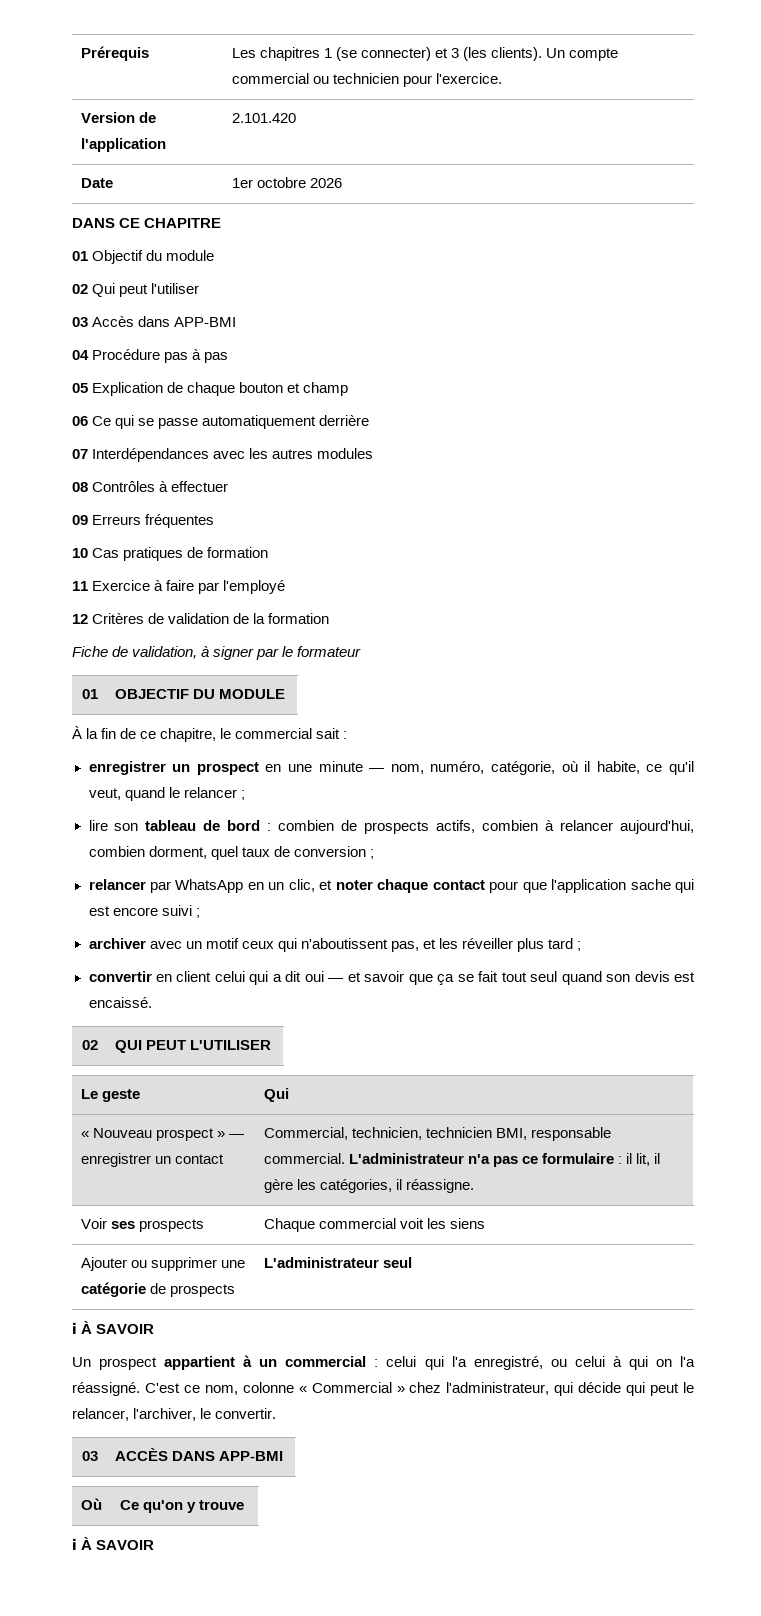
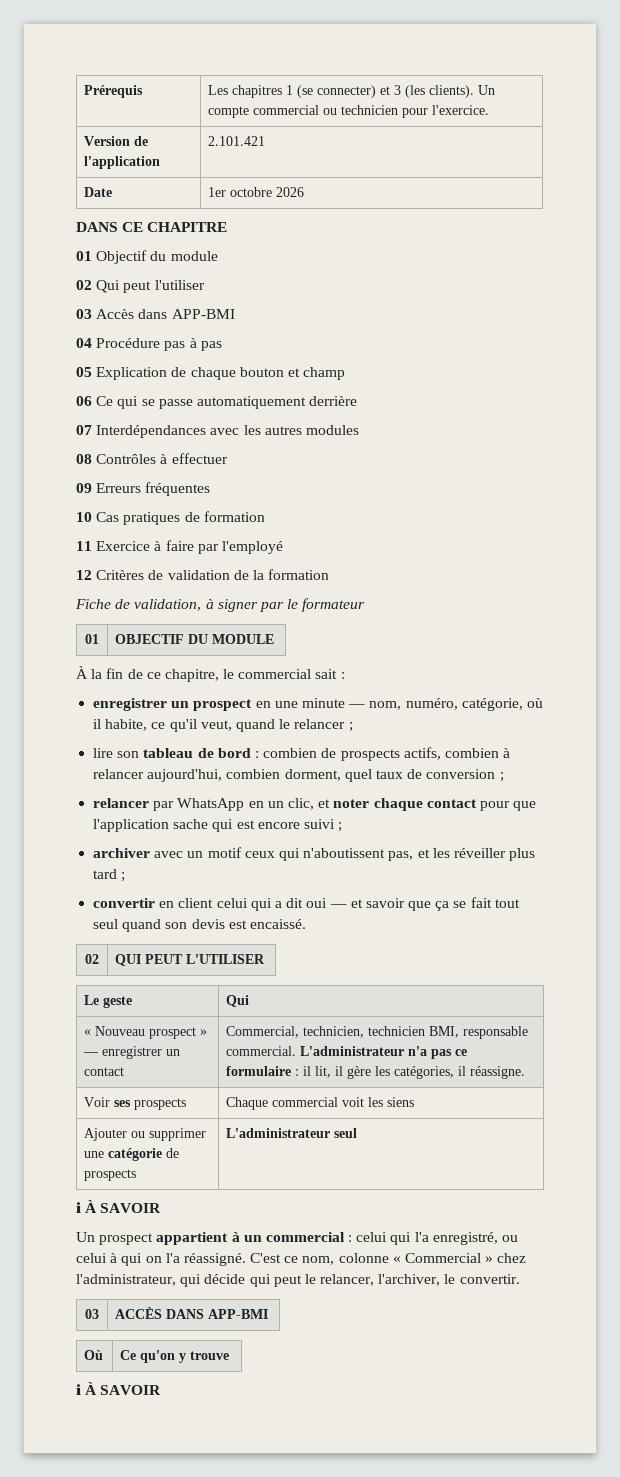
[231,113,296,123] 2.101.420 -> [208,136,266,146] 2.101.421

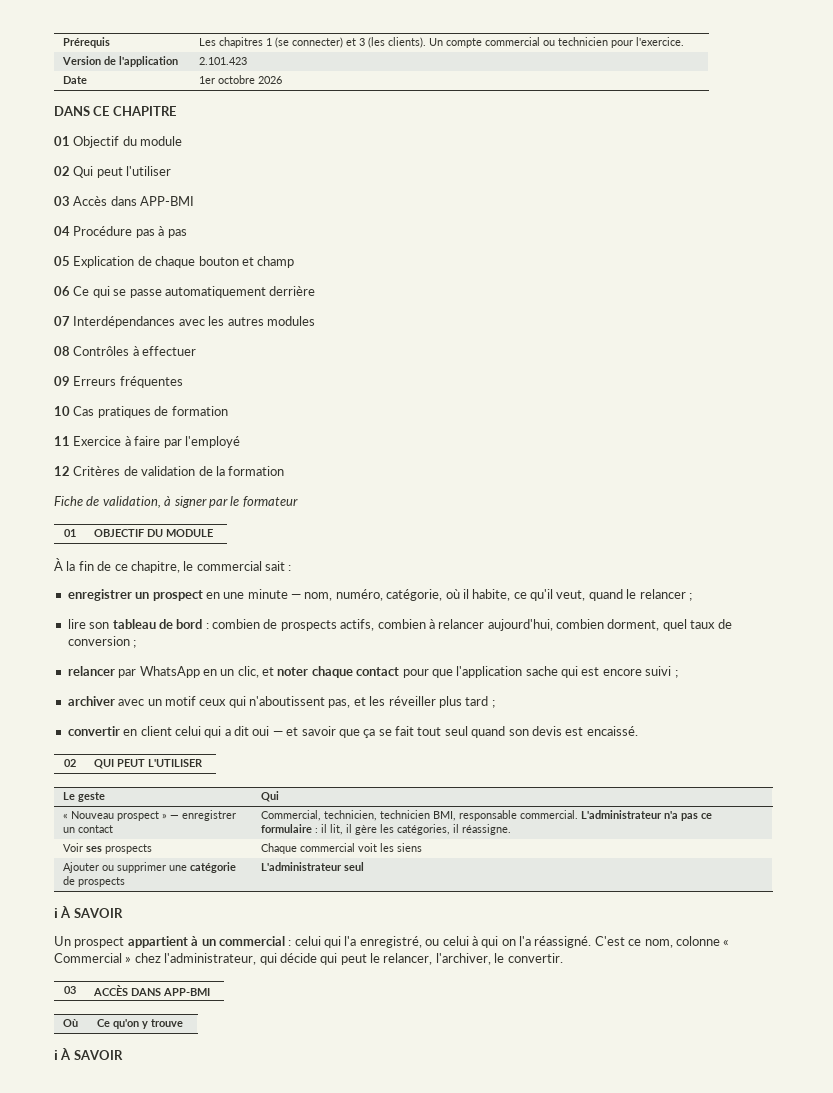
[208,136,266,146] 2.101.421 -> [199,57,248,65] 2.101.423

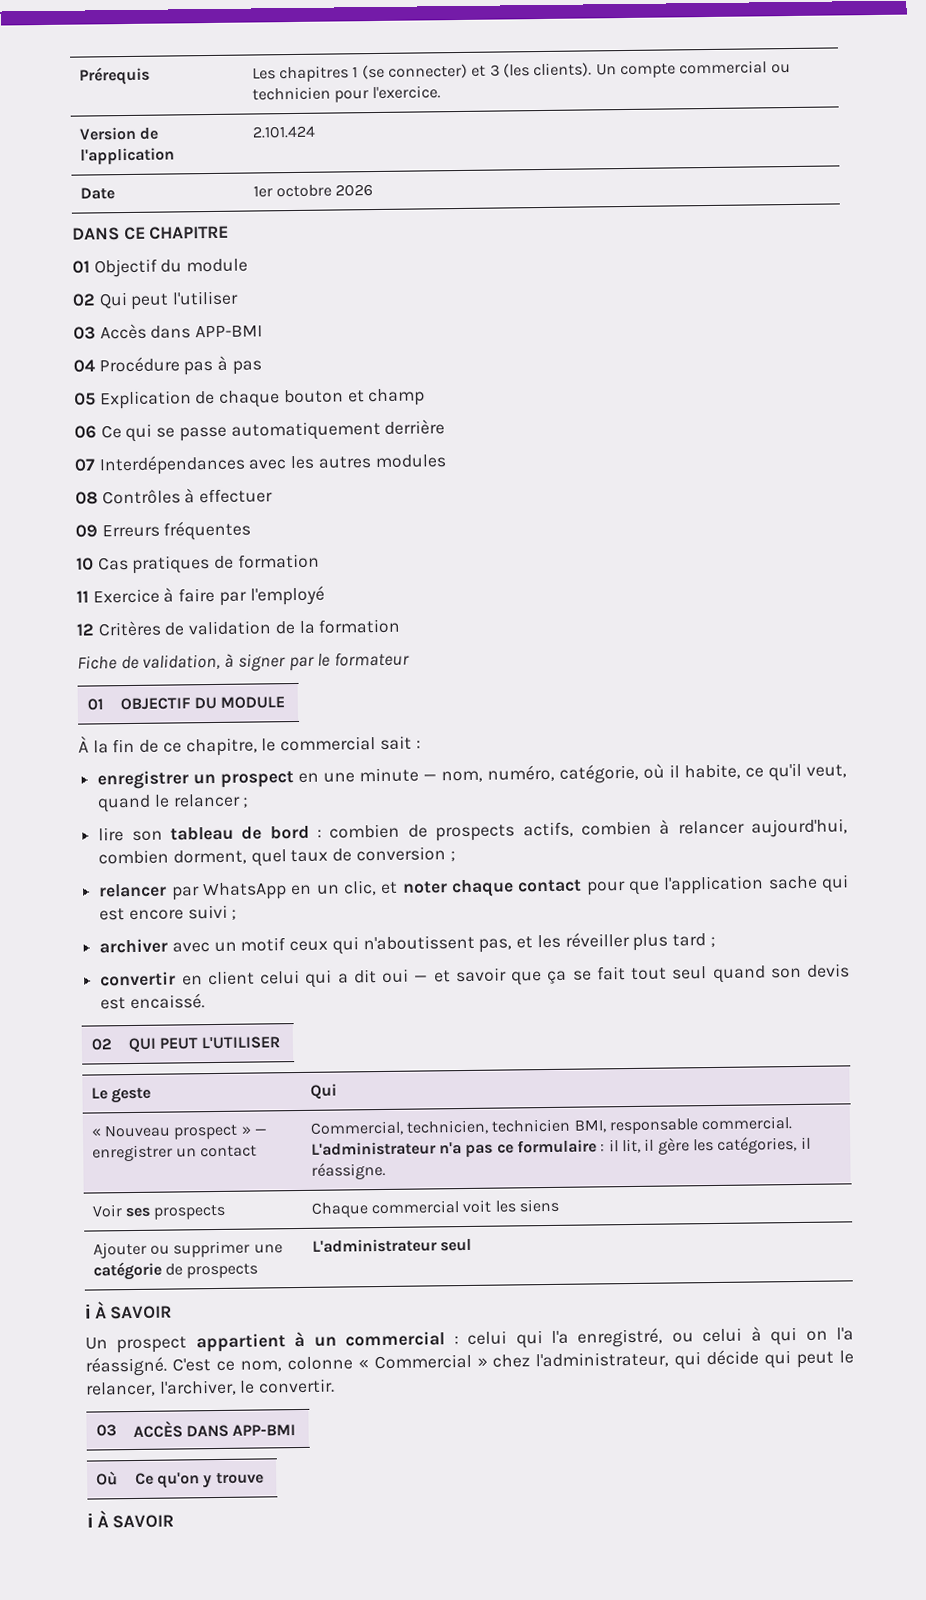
[199,57,248,65] 2.101.423 -> [251,125,316,139] 2.101.424

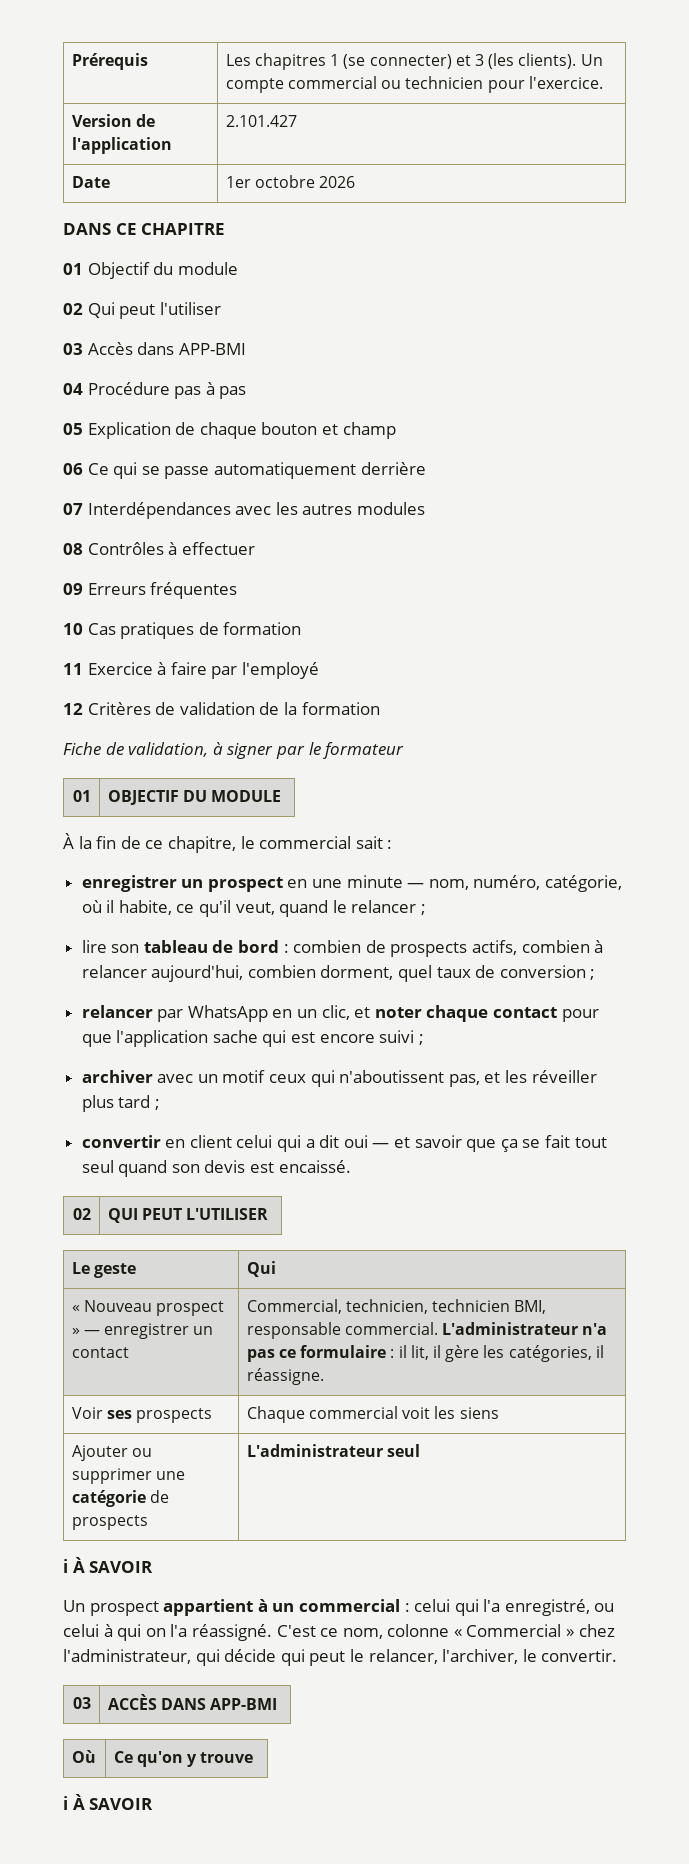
[251,125,316,139] 2.101.424 -> [225,115,297,127] 2.101.427

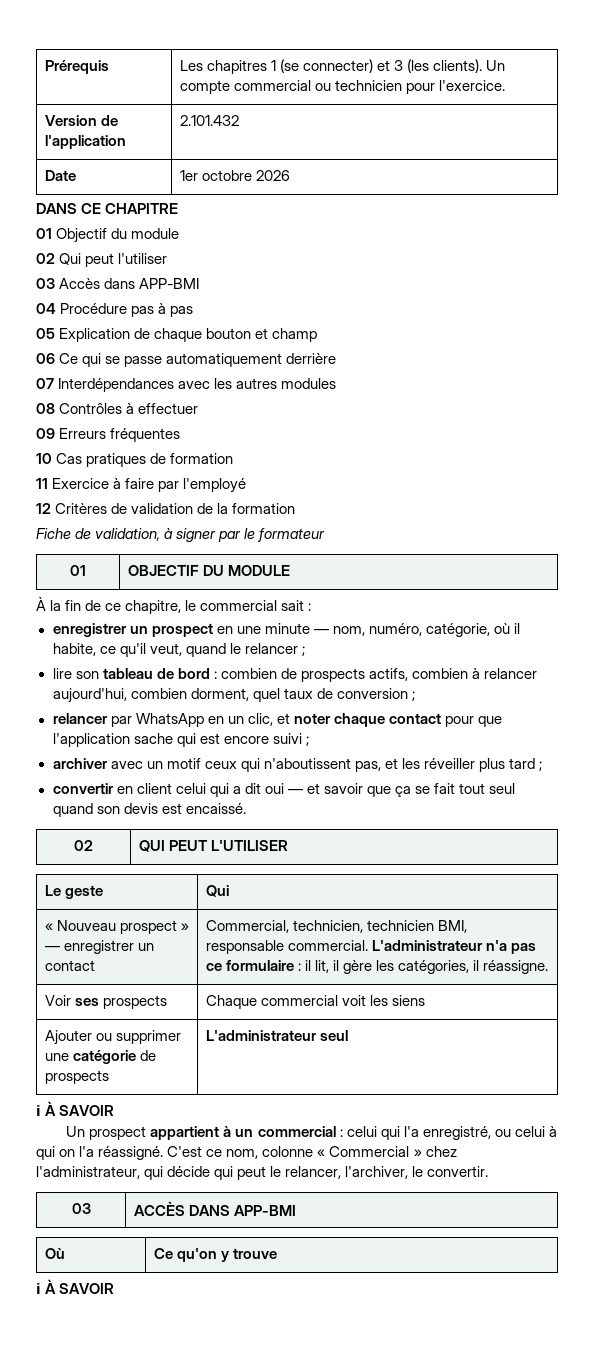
[225,115,297,127] 2.101.427 -> [179,115,239,126] 2.101.432

